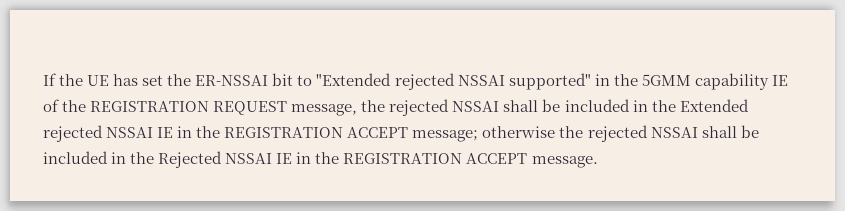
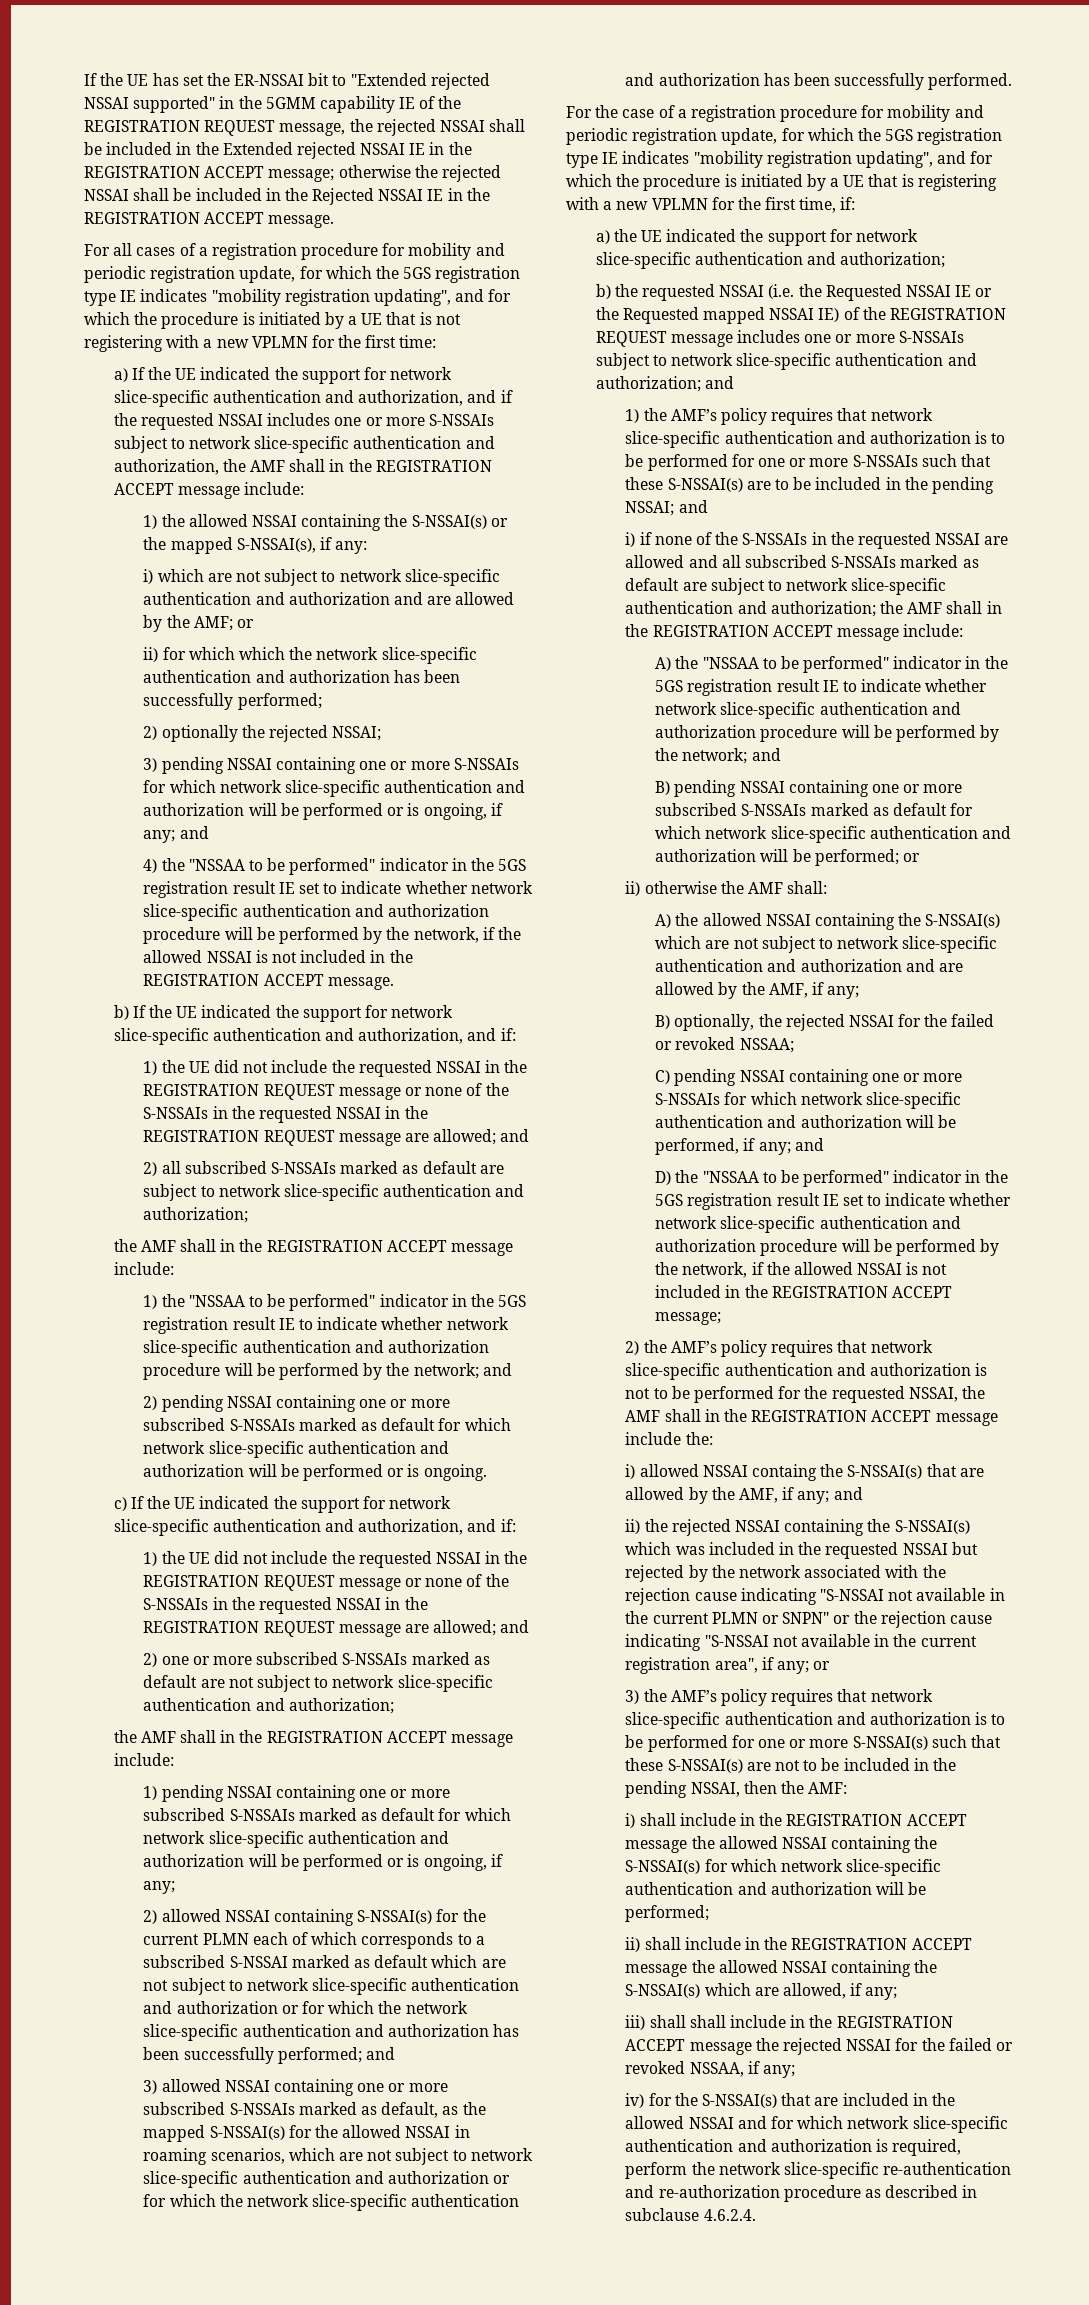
(598, 162) none -> [84,243,505,260] [84,266,521,283] [84,289,512,306] [84,312,461,329] [84,335,437,352] [113,367,453,384] [113,390,513,407] [113,413,495,430] [113,436,495,453] [113,459,492,475] [113,482,305,499] [143,514,508,531] [143,537,368,554] [143,569,500,586] [143,592,515,605] [143,615,254,632] [143,647,477,664] [143,670,461,683] [143,693,322,710] [143,725,382,742] [143,757,519,774] [143,780,526,797] [143,803,503,820] [143,826,209,843] [143,858,527,875] [143,881,533,898] [143,904,489,921] [143,927,521,944] [143,950,413,963] [143,974,394,990] [113,1005,454,1022] [113,1028,516,1045] [143,1060,528,1077] [143,1083,509,1100] [143,1106,428,1123] [143,1129,530,1146] [143,1161,504,1176] [143,1184,525,1201] [143,1207,249,1223] [113,1239,514,1256] [113,1262,174,1275] [143,1294,527,1311] [143,1317,509,1334] [143,1340,489,1357] [143,1363,512,1380] [143,1395,450,1412] [143,1418,511,1431] [143,1441,449,1458] [143,1464,487,1481] [113,1496,452,1513] [113,1519,516,1536] [143,1551,528,1568] [143,1574,509,1591] [143,1597,428,1614] [143,1620,530,1637] [143,1652,490,1667] [143,1675,493,1692] [143,1698,394,1714] [113,1730,514,1747] [113,1753,174,1766] [143,1785,450,1802] [143,1808,511,1821] [143,1831,449,1848] [143,1854,503,1871] [143,1881,176,1894] [143,1909,486,1926] [143,1932,485,1949] [143,1955,506,1968] [143,1978,520,1995] [143,2001,468,2014] [143,2024,520,2041] [143,2047,395,2064] [143,2079,448,2096] [143,2102,486,2118] [143,2125,470,2142] [143,2148,533,2165] [143,2171,511,2188] [143,2194,520,2211] [625,73,1013,90] [566,105,984,122] [566,128,1003,145] [566,151,994,168] [566,174,997,191] [566,197,856,213] [595,229,919,246] [595,252,946,269] [595,284,993,301] [595,307,1007,324] [595,330,964,347] [595,353,977,370] [595,376,734,392] [625,408,933,425] [625,431,1006,448] [625,454,991,471] [625,477,994,494] [625,500,708,516] [625,532,1009,549] [625,555,979,568] [625,578,947,595] [625,601,1002,617] [625,624,964,641] [655,656,1008,673] [655,679,988,696] [655,702,961,719] [655,725,1000,742] [655,748,781,764] [655,780,963,797] [655,803,974,816] [655,826,1011,843] [655,849,920,866] [625,881,828,896] [655,913,1001,930] [655,936,998,953] [655,959,963,972] [655,982,860,999] [655,1014,995,1031] [655,1037,794,1053] [655,1069,963,1086] [655,1092,961,1109] [655,1115,956,1128] [655,1138,824,1155] [655,1170,1008,1187] [655,1193,1012,1210] [655,1216,961,1233] [655,1239,1000,1256] [655,1262,948,1278] [655,1285,952,1298] [655,1312,722,1325] [625,1340,933,1357] [625,1363,988,1380] [625,1386,985,1403] [625,1409,998,1426] [625,1432,713,1445] [625,1464,984,1481] [625,1487,863,1504] [625,1519,970,1536] [625,1542,978,1559] [625,1565,946,1582] [625,1588,1005,1605] [625,1611,992,1628] [625,1634,977,1651] [625,1657,831,1674] [625,1689,933,1706] [625,1712,1006,1729] [625,1735,1001,1752] [625,1758,956,1773] [625,1781,848,1798] [625,1813,967,1828] [625,1836,938,1853] [625,1859,942,1876] [625,1882,927,1895] [625,1905,710,1922] [625,1937,972,1952] [625,1960,938,1977] [625,1983,898,2000] [625,2015,953,2030] [625,2038,1013,2055] [625,2061,795,2078] [625,2093,955,2108] [625,2116,1008,2133] [625,2139,962,2156] [625,2162,1012,2179] [625,2185,978,2202] [625,2208,756,2221] // For all cases of a registration procedure for mobility and periodic registration update, for which the 5GS registration type IE indicates "mobility registration updating", and for which the procedure is initiated by a UE that is not registering with a new VPLMN for the first time: // a) If the UE indicated the support for network slice-specific authentication and authorization, and if the requested NSSAI includes one or more S-NSSAIs subject to network slice-specific authentication and authorization, the AMF shall in the REGISTRATION ACCEPT message include: // 1) the allowed NSSAI containing the S-NSSAI(s) or the mapped S-NSSAI(s), if any: // i) which are not subject to network slice-specific authentication and authorization and are allowed by the AMF; or // ii) for which which the network slice-specific authentication and authorization has been successfully performed; // 2) optionally the rejected NSSAI; // 3) pending NSSAI containing one or more S-NSSAIs for which network slice-specific authentication and authorization will be performed or is ongoing, if any; and // 4) the "NSSAA to be performed" indicator in the 5GS registration result IE set to indicate whether network slice-specific authentication and authorization procedure will be performed by the network, if the allowed NSSAI is not included in the REGISTRATION ACCEPT message. // b) If the UE indicated the support for network slice-specific authentication and authorization, and if: // 1) the UE did not include the requested NSSAI in the REGISTRATION REQUEST message or none of the S-NSSAIs in the requested NSSAI in the REGISTRATION REQUEST message are allowed; and // 2) all subscribed S-NSSAIs marked as default are subject to network slice-specific authentication and authorization; // the AMF shall in the REGISTRATION ACCEPT message include: // 1) the "NSSAA to be performed" indicator in the 5GS registration result IE to indicate whether network slice-specific authentication and authorization procedure will be performed by the network; and // 2) pending NSSAI containing one or more subscribed S-NSSAIs marked as default for which network slice-specific authentication and authorization will be performed or is ongoing. // c) If the UE indicated the support for network slice-specific authentication and authorization, and if: // 1) the UE did not include the requested NSSAI in the REGISTRATION REQUEST message or none of the S-NSSAIs in the requested NSSAI in the REGISTRATION REQUEST message are allowed; and // 2) one or more subscribed S-NSSAIs marked as default are not subject to network slice-specific authentication and authorization; // the AMF shall in the REGISTRATION ACCEPT message include: // 1) pending NSSAI containing one or more subscribed S-NSSAIs marked as default for which network slice-specific authentication and authorization will be performed or is ongoing, if any; // 2) allowed NSSAI containing S-NSSAI(s) for the current PLMN each of which corresponds to a subscribed S-NSSAI marked as default which are not subject to network slice-specific authentication and authorization or for which the network slice-specific authentication and authorization has been successfully performed; and // 3) allowed NSSAI containing one or more subscribed S-NSSAIs marked as default, as the mapped S-NSSAI(s) for the allowed NSSAI in roaming scenarios, which are not subject to network slice-specific authentication and authorization or for which the network slice-specific authentication and authorization has been successfully performed. // For the case of a registration procedure for mobility and periodic registration update, for which the 5GS registration type IE indicates "mobility registration updating", and for which the procedure is initiated by a UE that is registering with a new VPLMN for the first time, if: // a) the UE indicated the support for network slice-specific authentication and authorization; // b) the requested NSSAI (i.e. the Requested NSSAI IE or the Requested mapped NSSAI IE) of the REGISTRATION REQUEST message includes one or more S-NSSAIs subject to network slice-specific authentication and authorization; and // 1) the AMF’s policy requires that network slice-specific authentication and authorization is to be performed for one or more S-NSSAIs such that these S-NSSAI(s) are to be included in the pending NSSAI; and // i) if none of the S-NSSAIs in the requested NSSAI are allowed and all subscribed S-NSSAIs marked as default are subject to network slice-specific authentication and authorization; the AMF shall in the REGISTRATION ACCEPT message include: // A) the "NSSAA to be performed" indicator in the 5GS registration result IE to indicate whether network slice-specific authentication and authorization procedure will be performed by the network; and // B) pending NSSAI containing one or more subscribed S-NSSAIs marked as default for which network slice-specific authentication and authorization will be performed; or // ii) otherwise the AMF shall: // A) the allowed NSSAI containing the S-NSSAI(s) which are not subject to network slice-specific authentication and authorization and are allowed by the AMF, if any; // B) optionally, the rejected NSSAI for the failed or revoked NSSAA; // C) pending NSSAI containing one or more S-NSSAIs for which network slice-specific authentication and authorization will be performed, if any; and // D) the "NSSAA to be performed" indicator in the 5GS registration result IE set to indicate whether network slice-specific authentication and authorization procedure will be performed by the network, if the allowed NSSAI is not included in the REGISTRATION ACCEPT message; // 2) the AMF’s policy requires that network slice-specific authentication and authorization is not to be performed for the requested NSSAI, the AMF shall in the REGISTRATION ACCEPT message include the: // i) allowed NSSAI containg the S-NSSAI(s) that are allowed by the AMF, if any; and // ii) the rejected NSSAI containing the S-NSSAI(s) which was included in the requested NSSAI but rejected by the network associated with the rejection cause indicating "S-NSSAI not available in the current PLMN or SNPN" or the rejection cause indicating "S-NSSAI not available in the current registration area", if any; or // 3) the AMF’s policy requires that network slice-specific authentication and authorization is to be performed for one or more S-NSSAI(s) such that these S-NSSAI(s) are not to be included in the pending NSSAI, then the AMF: // i) shall include in the REGISTRATION ACCEPT message the allowed NSSAI containing the S-NSSAI(s) for which network slice-specific authentication and authorization will be performed; // ii) shall include in the REGISTRATION ACCEPT message the allowed NSSAI containing the S-NSSAI(s) which are allowed, if any; // iii) shall shall include in the REGISTRATION ACCEPT message the rejected NSSAI for the failed or revoked NSSAA, if any; // iv) for the S-NSSAI(s) that are included in the allowed NSSAI and for which network slice-specific authentication and authorization is required, perform the network slice-specific re-authentication and re-authorization procedure as described in subclause 4.6.2.4.

